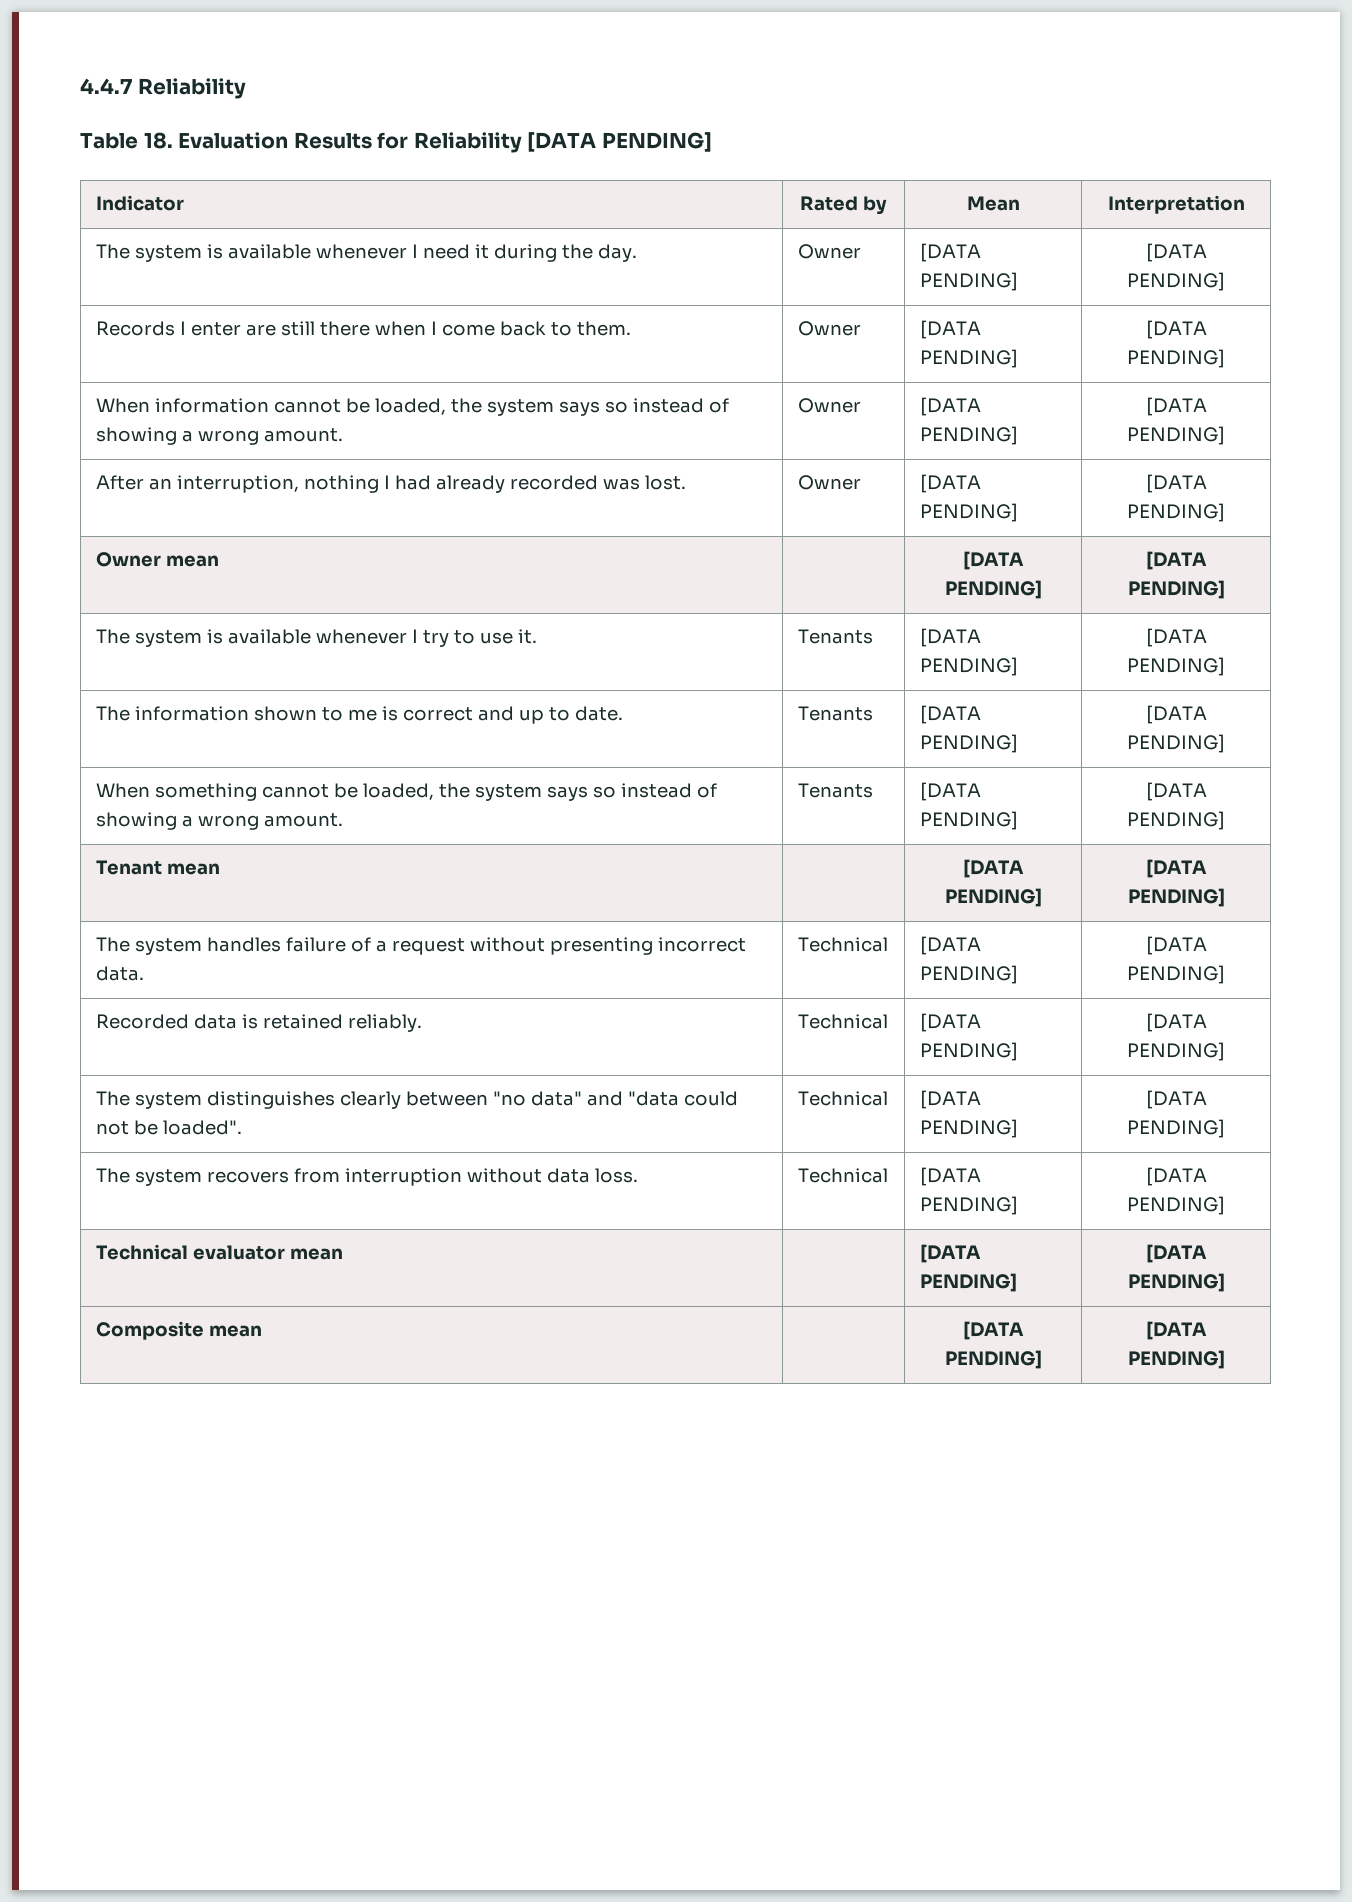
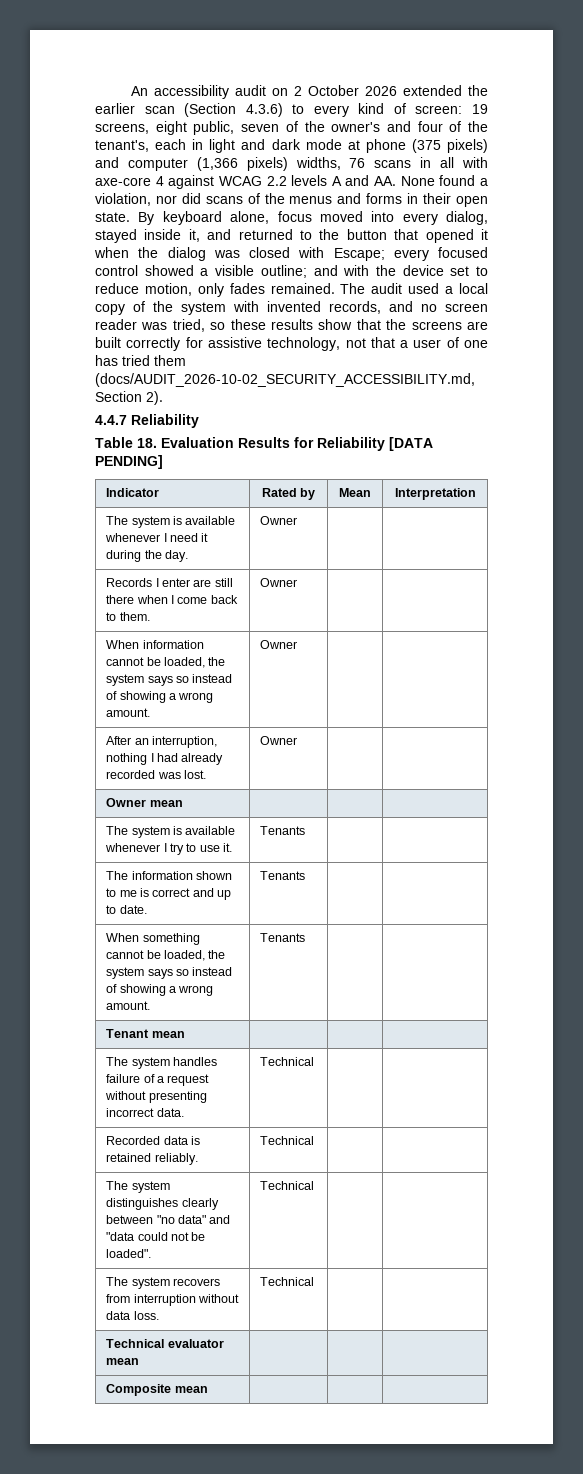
(80, 86) none -> [130,85,488,99] [95,103,488,117] [95,121,488,135] [95,139,488,153] [95,157,489,171] [95,175,488,189] [95,193,489,207] [95,211,488,225] [95,229,488,243] [94,247,488,261] [95,265,488,278] [95,283,489,297] [95,301,488,315] [95,319,488,332] [95,337,489,351] [95,355,186,366] [95,373,475,387] [95,391,163,405] An accessibility audit on 2 October 2026 extended the earlier scan (Section 4.3.6) to every kind of screen: 19 screens, eight public, seven of the owner's and four of the tenant's, each in light and dark mode at phone (375 pixels) and computer (1,366 pixels) widths, 76 scans in all with axe-core 4 against WCAG 2.2 levels A and AA. None found a violation, nor did scans of the menus and forms in their open state. By keyboard alone, focus moved into every dialog, stayed inside it, and returned to the button that opened it when the dialog was closed with Escape; every focused control showed a visible outline; and with the device set to reduce motion, only fades remained. The audit used a local copy of the system with invented records, and no screen reader was tried, so these results show that the screens are built correctly for assistive technology, not that a user of one has tried them (docs/AUDIT_2026-10-02_SECURITY_ACCESSIBILITY.md, Section 2). //
[919,243,981,262] [919,272,1018,291] [1145,243,1207,262] [1127,272,1225,291] [DATA PENDING] | [DATA PENDING] -> (298, 520) |
[919,320,981,339] [919,349,1018,368] [1145,320,1207,339] [1127,349,1225,368] [DATA PENDING] | [DATA PENDING] -> (298, 582) |
[919,397,981,416] [919,426,1018,445] [1145,397,1207,416] [1127,426,1225,445] [DATA PENDING] | [DATA PENDING] -> (298, 644) |
[919,474,981,493] [919,503,1018,522] [1145,474,1207,493] [1127,503,1225,522] [95,552,219,567] [963,551,1024,570] [944,580,1042,599] [1146,551,1207,570] [1127,580,1225,599] [DATA PENDING] | [DATA PENDING] // Owner mean | | [DATA PENDING] | [DATA PENDING] -> [106,798,183,807] | // Owner mean | | |
[919,628,981,647] [919,657,1018,676] [1145,628,1207,647] [1127,657,1225,676] [DATA PENDING] | [DATA PENDING] -> (306, 830) |
[919,705,981,724] [919,734,1018,753] [1145,705,1207,724] [1127,734,1225,753] [DATA PENDING] | [DATA PENDING] -> (306, 875) |
[919,782,981,801] [919,811,1018,830] [1145,782,1207,801] [1127,811,1225,830] [95,860,220,875] [963,859,1024,878] [944,888,1042,907] [1146,859,1207,878] [1127,888,1225,907] [DATA PENDING] | [DATA PENDING] // Tenant mean | | [DATA PENDING] | [DATA PENDING] -> [106,1029,185,1038] | // Tenant mean | | |
[919,936,981,955] [919,965,1018,984] [1145,936,1207,955] [1127,965,1225,984] [DATA PENDING] | [DATA PENDING] -> (315, 1061) |
[919,1013,981,1032] [919,1042,1018,1061] [1145,1013,1207,1032] [1127,1042,1225,1061] [DATA PENDING] | [DATA PENDING] -> (315, 1140) |
[919,1090,981,1109] [919,1119,1018,1138] [1145,1090,1207,1109] [1127,1119,1225,1138] [DATA PENDING] | [DATA PENDING] -> (315, 1185) |
[919,1167,981,1186] [919,1196,1018,1215] [1145,1167,1207,1186] [1127,1196,1225,1215] [DATA PENDING] | [DATA PENDING] -> (315, 1281) |
[919,1244,981,1263] [919,1273,1017,1292] [1146,1244,1207,1263] [1127,1273,1225,1292] [95,1321,262,1340] [963,1321,1024,1340] [944,1350,1042,1369] [1146,1321,1207,1340] [1127,1350,1225,1369] [DATA PENDING] | [DATA PENDING] // Composite mean | | [DATA PENDING] | [DATA PENDING] -> [106,1384,208,1396] | // Composite mean | | |

